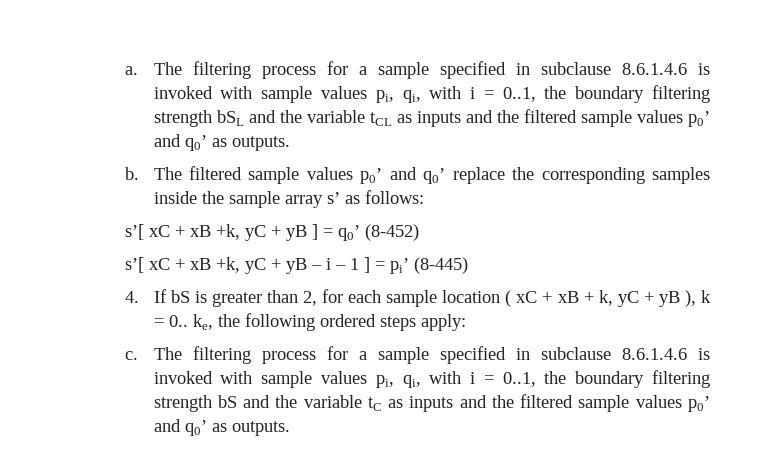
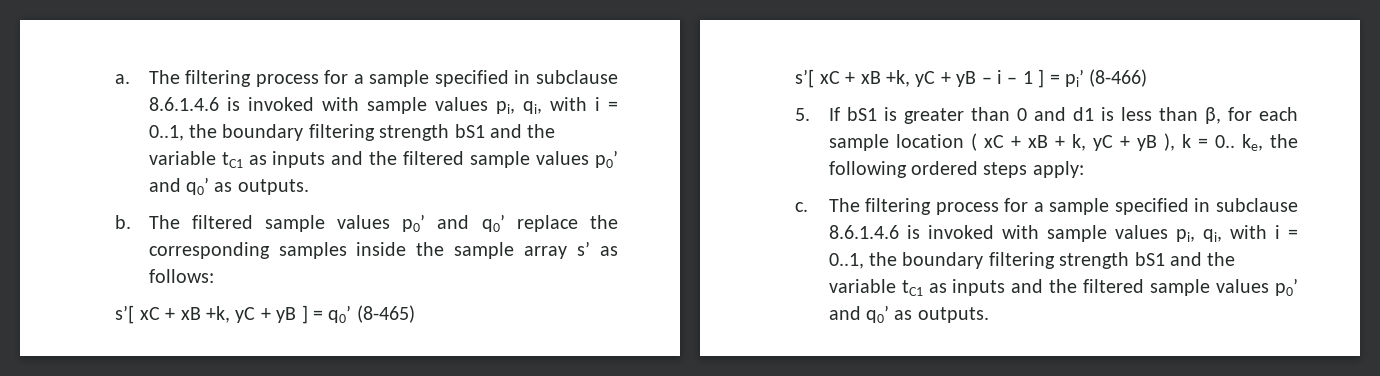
[216,110,392,126] bSL and the variable tCL -> [454,124,556,138] [148,151,243,168] bS1 and the variable tC1
[364,224,419,241] (8-452) -> [356,305,415,323] (8-465)
[413,257,468,274] [124,289,317,307] (8-445) // 4. If bS is greater than 2, -> [1089,69,1148,87] [795,107,1221,124] (8-466) // 5. If bS1 is greater than 0 and d1 is less than β,
[217,395,382,411] bS and the variable tC -> [1134,252,1236,266] [828,279,923,296] bS1 and the variable tC1

